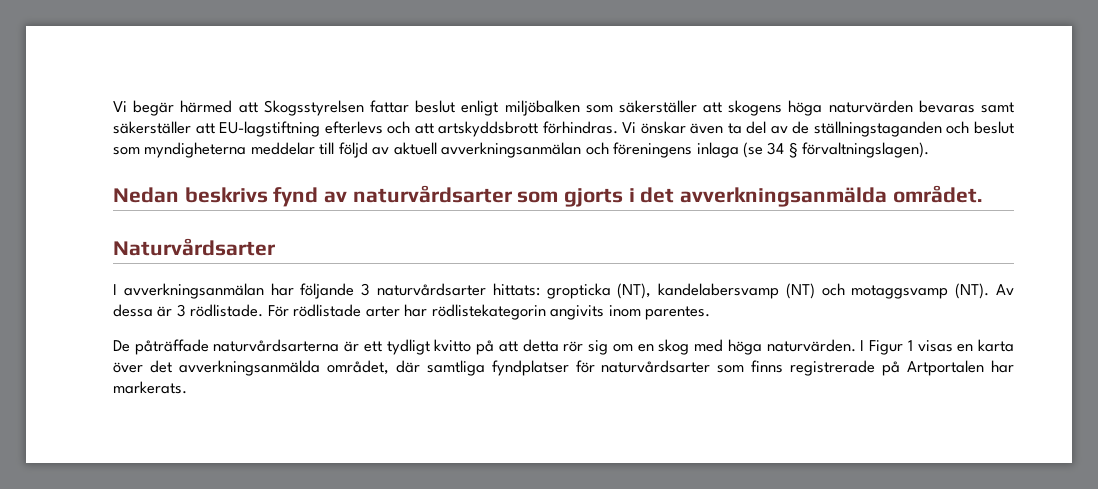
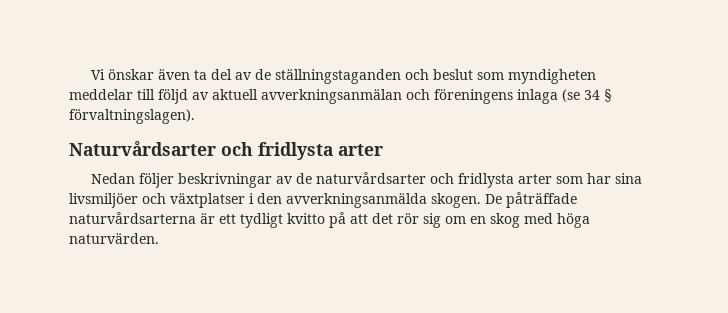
[113,100,1014,116] [113,121,637,137] Vi begär härmed att Skogsstyrelsen fattar beslut enligt miljöbalken som säkerställer att skogens höga naturvärden bevaras samt säkerställer att EU-lagstiftning efterlevs och att artskyddsbrott förhindras. Vi -> [90,69,105,80] Vi
[144,142,247,158] myndigheterna -> [507,69,596,84] myndigheten
[113,185,982,207] [113,238,275,256] [113,283,1015,299] [113,304,711,320] Nedan beskrivs fynd av naturvårdsarter som gjorts i det avverkningsanmälda området. // Naturvårdsarter // I avverkningsanmälan har följande 3 naturvårdsarter hittats: gropticka (NT), kandelabersvamp (NT) och motaggsvamp (NT). Av dessa är 3 rödlistade. För rödlistade arter har rödlistekategorin angivits inom parentes. // -> [69,141,383,160] [90,172,642,188] [69,193,481,208] Naturvårdsarter och fridlysta arter // Nedan följer beskrivningar av de naturvårdsarter och fridlysta arter som har sina livsmiljöer och växtplatser i den avverkningsanmälda skogen.
[522,339,559,352] detta -> [372,213,393,224] det
[860,339,1015,355] [113,360,1015,376] [113,381,187,394] I Figur 1 visas en karta över det avverkningsanmälda området, där samtliga fyndplatser för naturvårdsarter som finns registrerade på Artportalen har markerats. -> (159, 238) none

